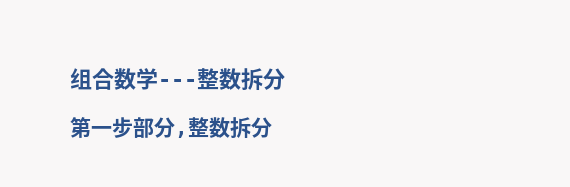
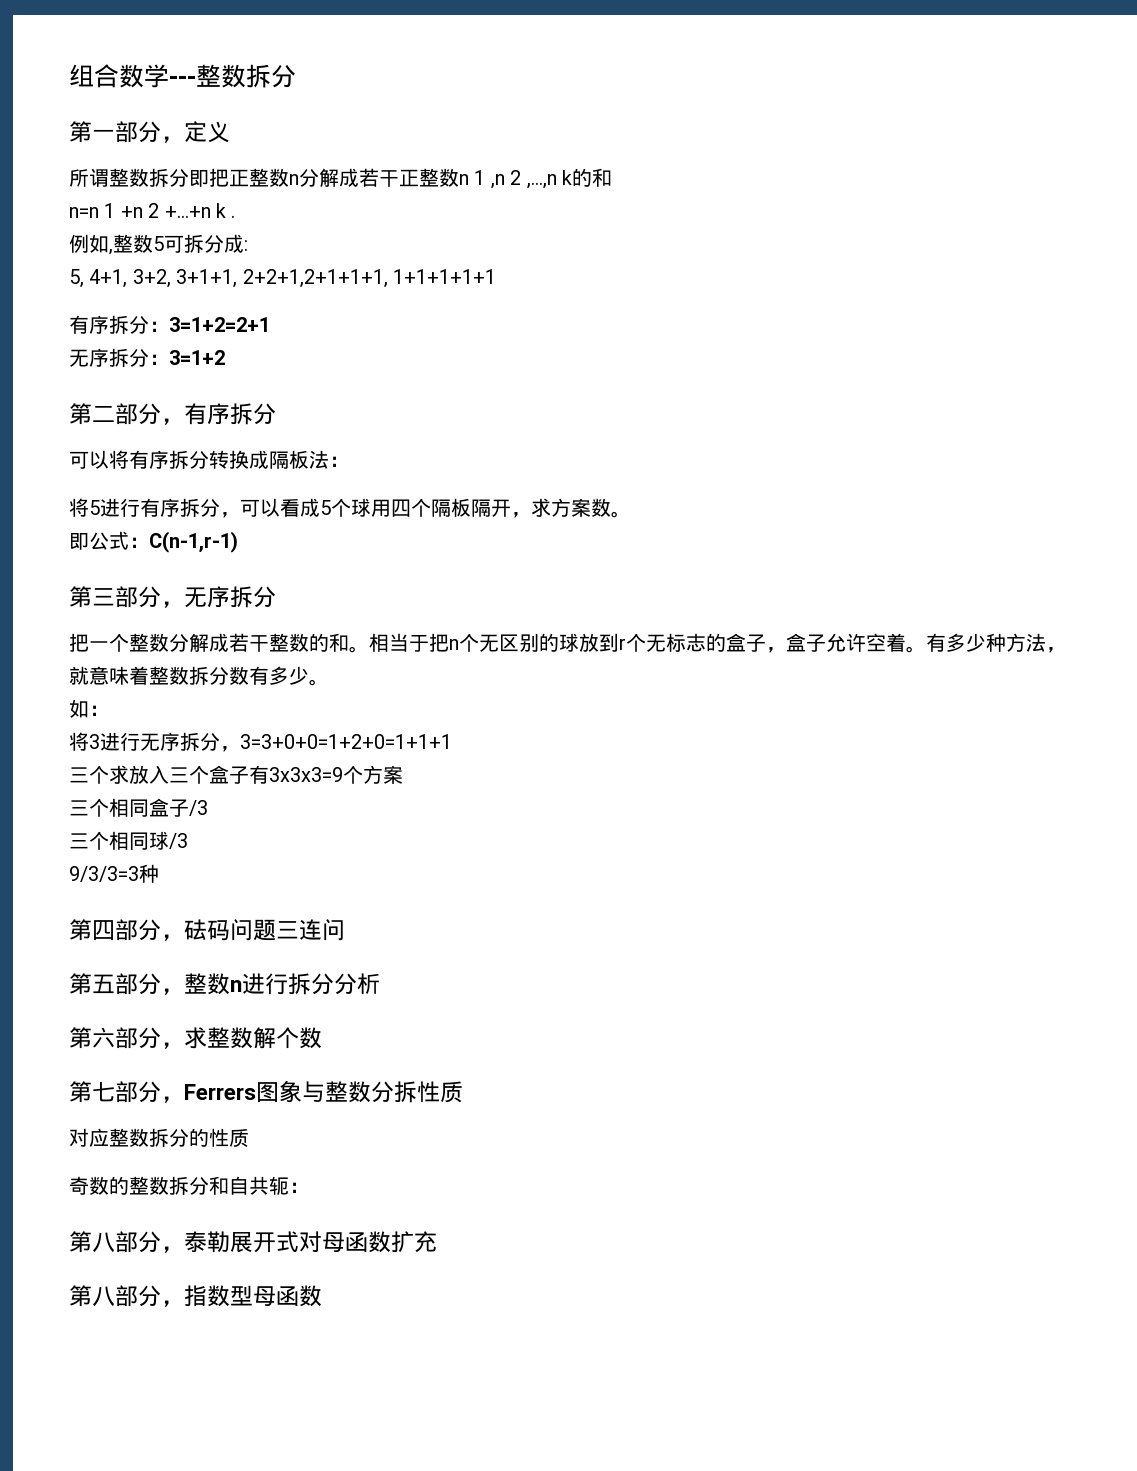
[112,117,272,139] 步部分,整数拆分 -> [115,121,230,143] [69,168,612,189] [69,203,236,218] [69,234,248,255] [69,269,496,288] [69,315,270,334] [69,348,225,367] [69,403,276,425] [69,450,349,469] [69,498,631,518] [69,531,238,553] [69,586,276,608] [69,633,1066,653] [69,666,329,686] [69,699,109,718] [69,732,452,752] [69,765,403,784] [69,798,208,817] [69,831,188,850] [69,864,159,883] [69,919,345,941] [69,973,380,995] [69,1027,322,1049] [69,1080,463,1103] [69,1128,249,1147] [69,1176,309,1195] [69,1231,437,1253] [69,1285,322,1307] 部分，定义 // 所谓整数拆分即把正整数n分解成若干正整数n 1 ,n 2 ,…,n k的和 // n=n 1 +n 2 +…+n k . // 例如,整数5可拆分成: // 5, 4+1, 3+2, 3+1+1, 2+2+1,2+1+1+1, 1+1+1+1+1 // 有序拆分：3=1+2=2+1 // 无序拆分：3=1+2 // 第二部分，有序拆分 // 可以将有序拆分转换成隔板法： // 将5进行有序拆分，可以看成5个球用四个隔板隔开，求方案数。 // 即公式：C(n-1,r-1) // 第三部分，无序拆分 // 把一个整数分解成若干整数的和。相当于把n个无区别的球放到r个无标志的盒子，盒子允许空着。有多少种方法，就意味着整数拆分数有多少。 // 如： // 将3进行无序拆分，3=3+0+0=1+2+0=1+1+1 // 三个求放入三个盒子有3x3x3=9个方案 // 三个相同盒子/3 // 三个相同球/3 // 9/3/3=3种 // 第四部分，砝码问题三连问 // 第五部分，整数n进行拆分分析 // 第六部分，求整数解个数 // 第七部分，Ferrers图象与整数分拆性质 // 对应整数拆分的性质 // 奇数的整数拆分和自共轭： // 第八部分，泰勒展开式对母函数扩充 // 第八部分，指数型母函数

